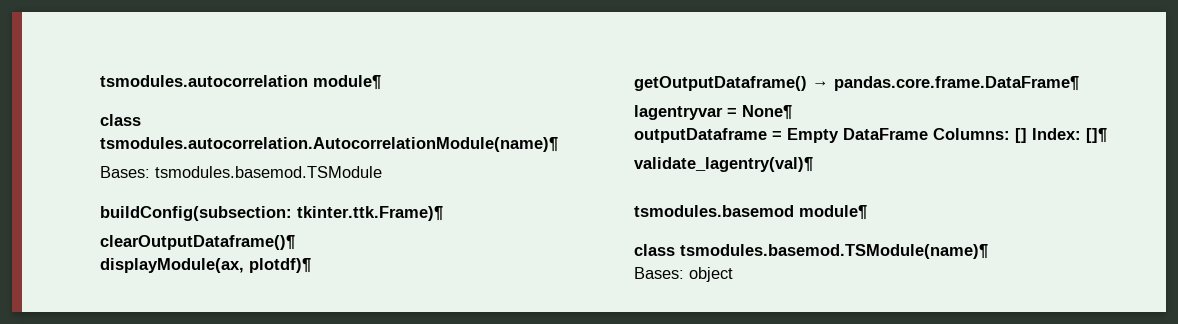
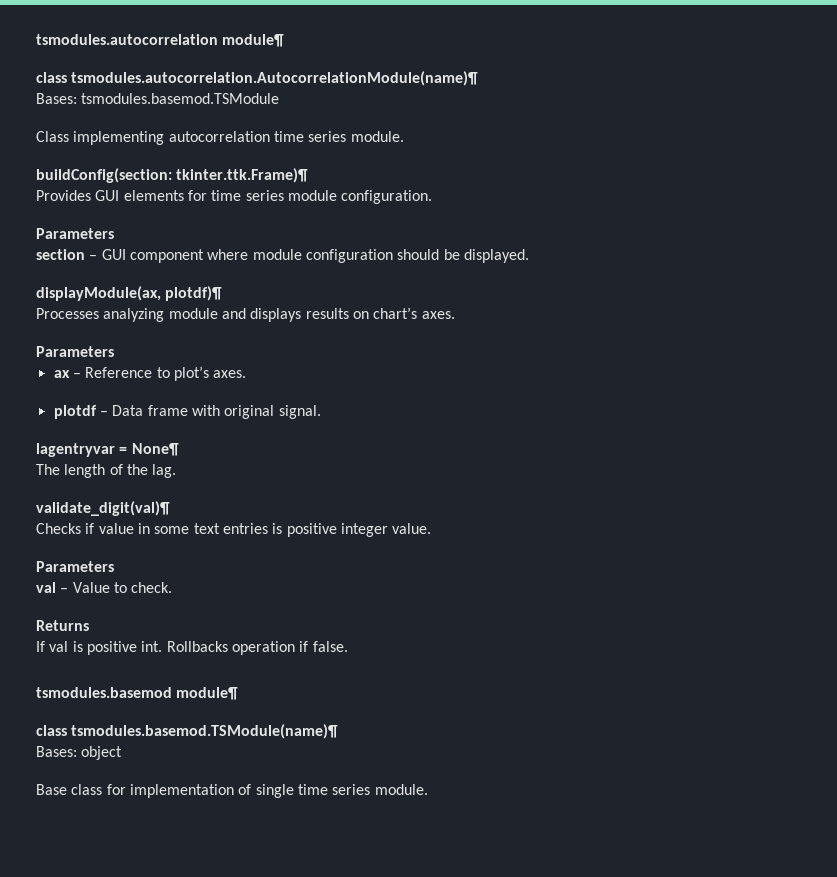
[100,206,443,221] [100,235,295,250] [100,258,311,273] [634,76,1079,91] [634,105,792,120] [634,128,1107,143] [634,157,813,172] buildConfig(subsection: tkinter.ttk.Frame)¶ // clearOutputDataframe()¶ // displayModule(ax, plotdf)¶ // getOutputDataframe() → pandas.core.frame.DataFrame¶ // lagentryvar = None¶ // outputDataframe = Empty DataFrame Columns: [] Index: []¶ // validate_lagentry(val)¶ -> [36,131,404,145] [36,168,309,183] [36,190,433,204] [36,228,114,239] [36,249,529,263] [36,286,223,301] [36,307,455,322] [36,346,114,357] [53,366,247,381] [53,405,321,419] [36,443,179,457] [36,464,177,478] [36,501,170,516] [36,523,432,537] [36,561,114,572] [36,582,173,593] [36,620,89,631] [36,641,348,655] Class implementing autocorrelation time series module. // buildConfig(section: tkinter.ttk.Frame)¶ // Provides GUI elements for time series module configuration. // Parameters // section – GUI component where module configuration should be displayed. // displayModule(ax, plotdf)¶ // Processes analyzing module and displays results on chart’s axes. // Parameters // ax – Reference to plot’s axes. // plotdf – Data frame with original signal. // lagentryvar = None¶ // The length of the lag. // validate_digit(val)¶ // Checks if value in some text entries is positive integer value. // Parameters // val – Value to check. // Returns // If val is positive int. Rollbacks operation if false.
(733, 274) none -> [36,784,428,798] // Base class for implementation of single time series module.

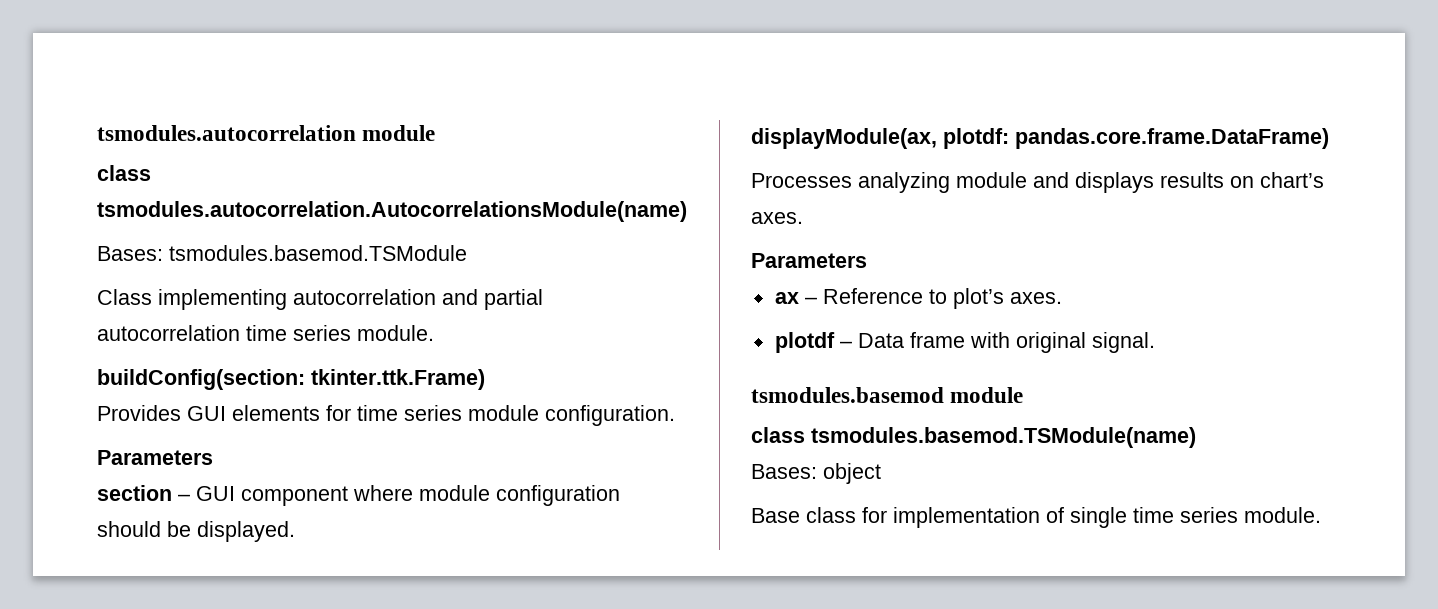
[222,34,285,47] [36,71,479,86] module¶ // class tsmodules.autocorrelation.AutocorrelationModule(name)¶ -> [362,125,436,141] [97,165,151,181] [97,201,687,222] module // class tsmodules.autocorrelation.AutocorrelationsModule(name)
(270, 136) none -> [442,289,543,310] [97,325,240,341] and partial autocorrelation
[176,168,309,183] tkinter.ttk.Frame)¶ -> [311,369,485,390] tkinter.ttk.Frame)
[165,286,223,301] plotdf)¶ -> [943,128,1329,149] plotdf: pandas.core.frame.DataFrame)
[36,443,179,457] [36,464,177,478] [36,501,170,516] [36,523,432,537] [36,561,114,572] [36,582,173,593] [36,620,89,631] [36,641,348,655] // lagentryvar = None¶ // The length of the lag. // validate_digit(val)¶ // Checks if value in some text entries is positive integer value. // Parameters // val – Value to check. // Returns // If val is positive int. Rollbacks operation if false. -> (1155, 342) none
[176,687,239,700] [36,724,339,739] module¶ // class tsmodules.basemod.TSModule(name)¶ -> [950,387,1024,403] [751,427,1196,448] module // class tsmodules.basemod.TSModule(name)

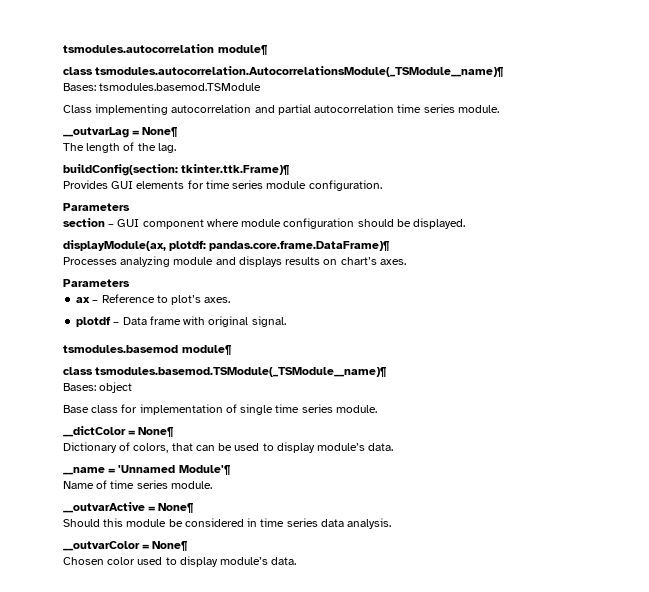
[362,125,436,141] [97,165,151,181] [97,201,687,222] module // class tsmodules.autocorrelation.AutocorrelationsModule(name) -> [218,45,267,55] [63,66,504,77] module¶ // class tsmodules.autocorrelation.AutocorrelationsModule(_TSModule__name)¶
(434, 333) none -> [63,127,178,138] [63,142,176,153] // __outvarLag = None¶ // The length of the lag.
[311,369,485,390] tkinter.ttk.Frame) -> [181,164,290,175] tkinter.ttk.Frame)¶
[1015,128,1329,149] pandas.core.frame.DataFrame) -> [209,240,390,251] pandas.core.frame.DataFrame)¶
[950,387,1024,403] [751,427,1196,448] module // class tsmodules.basemod.TSModule(name) -> [182,345,231,355] [63,367,387,377] module¶ // class tsmodules.basemod.TSModule(_TSModule__name)¶
(1321, 515) none -> [63,426,174,437] [63,442,394,453] [63,465,230,475] [63,480,212,489] [63,502,194,513] [63,518,392,529] [63,541,188,551] [63,556,297,567] // __dictColor = None¶ // Dictionary of colors, that can be used to display module’s data. // __name = 'Unnamed Module'¶ // Name of time series module. // __outvarActive = None¶ // Should this module be considered in time series data analysis. // __outvarColor = None¶ // Chosen color used to display module’s data.

